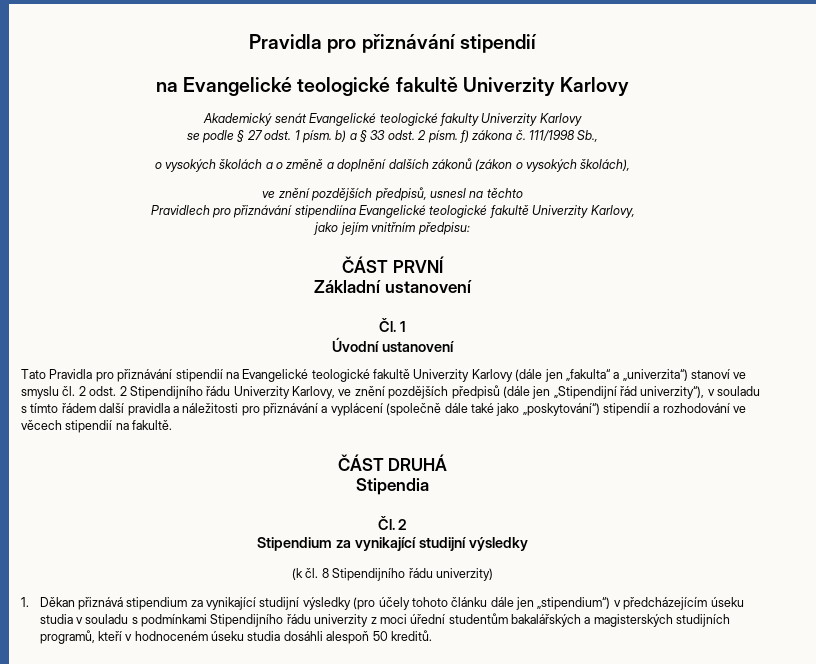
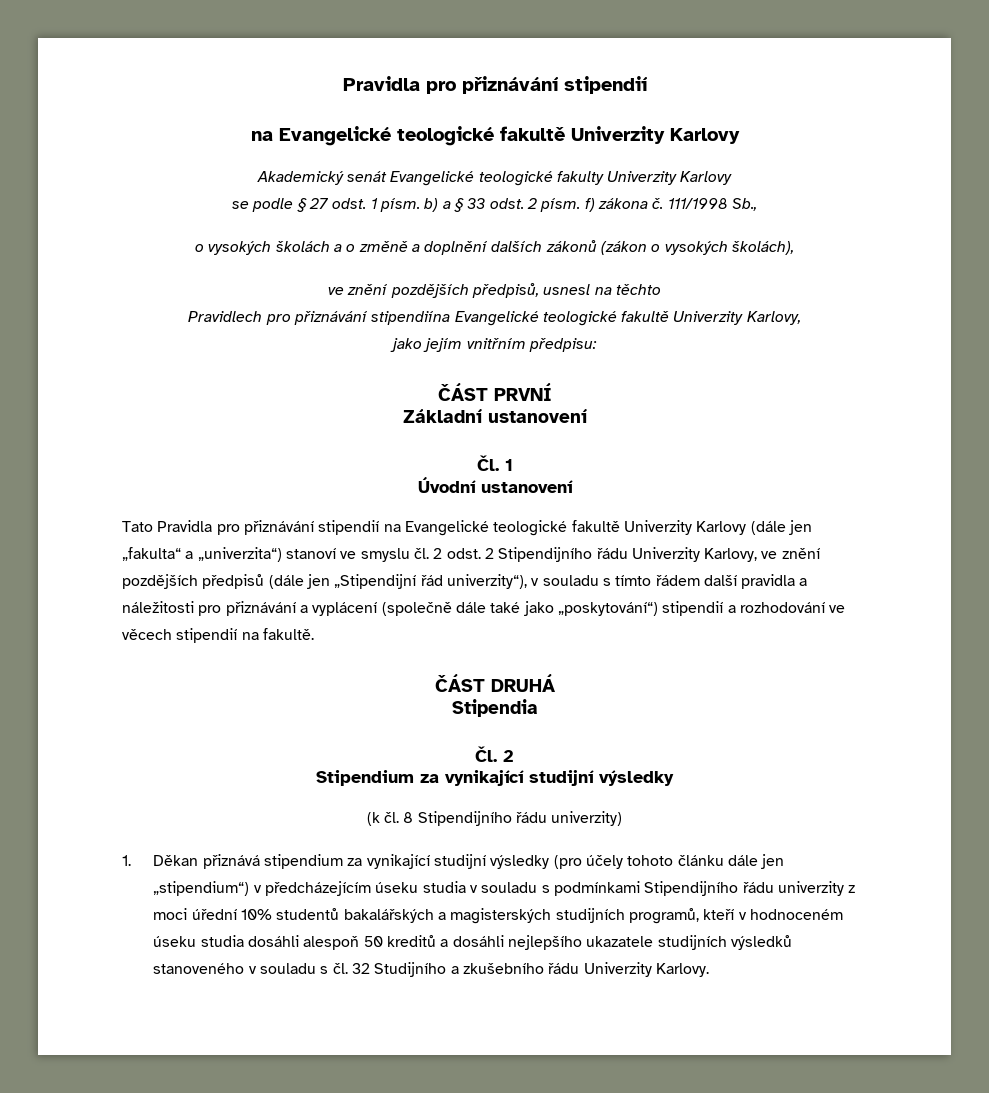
[448,613,508,624] studentům -> [240,908,340,920] 10% studentů
[390,630,432,641] kreditů. -> [386,935,792,950] [153,962,709,977] kreditů a dosáhli nejlepšího ukazatele studijních výsledků stanoveného v souladu s čl. 32 Studijního a zkušebního řádu Univerzity Karlovy.

